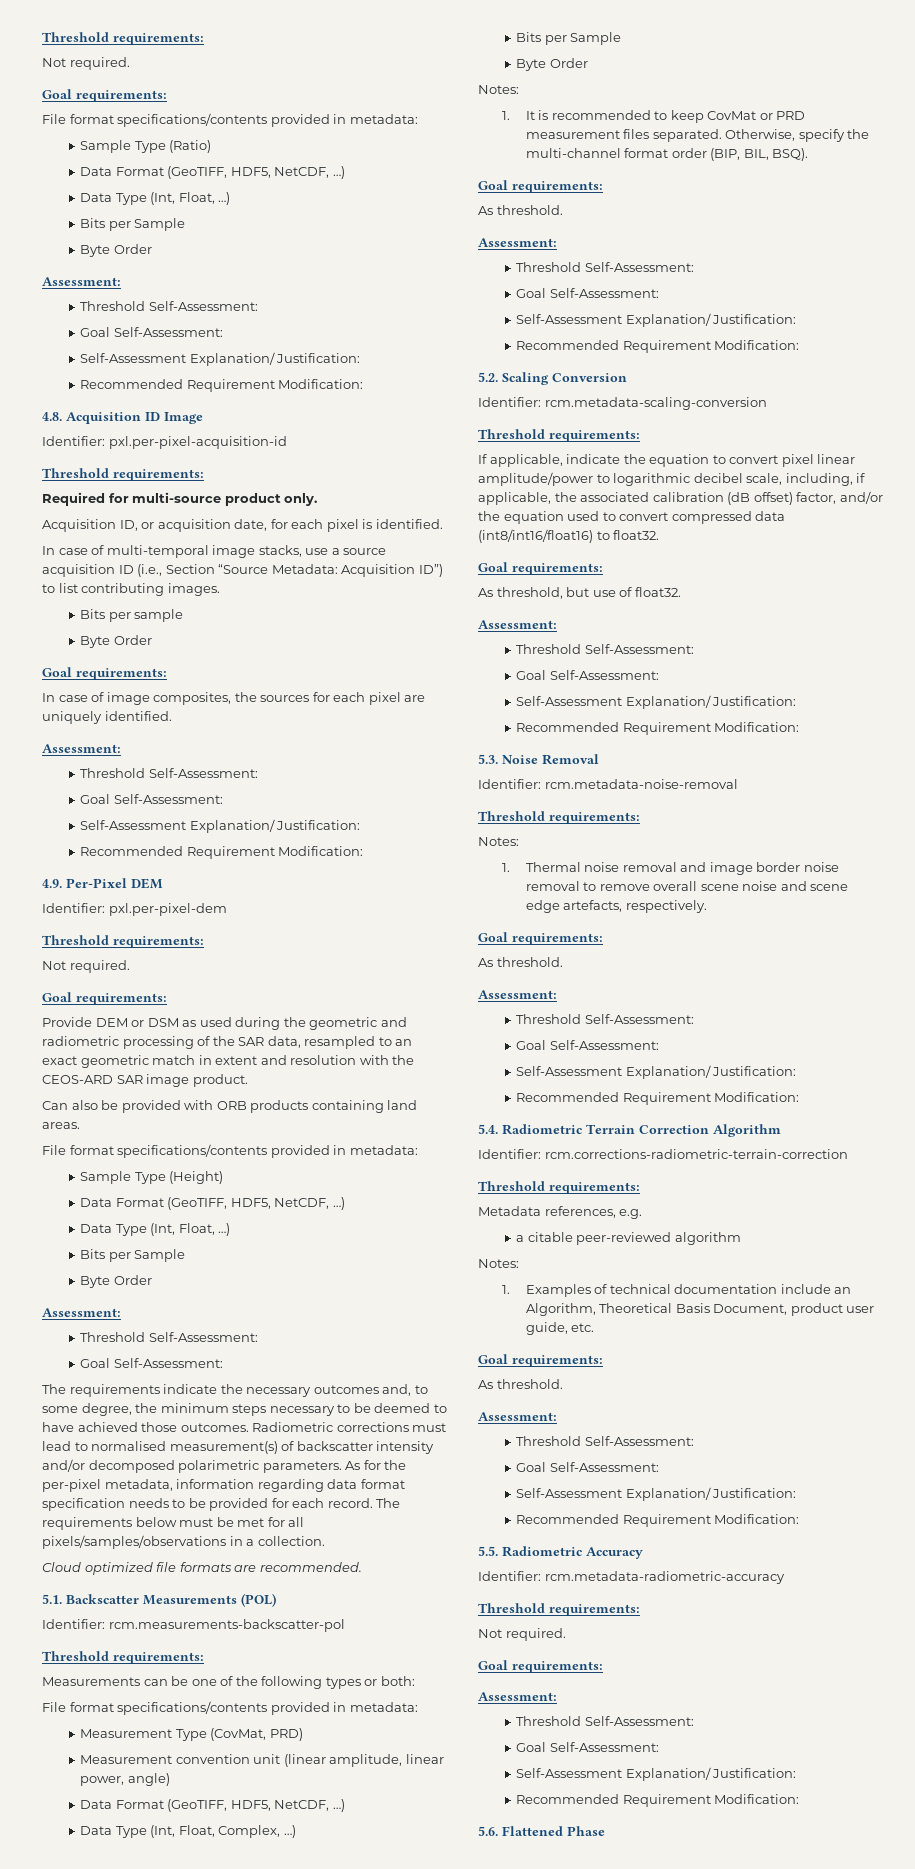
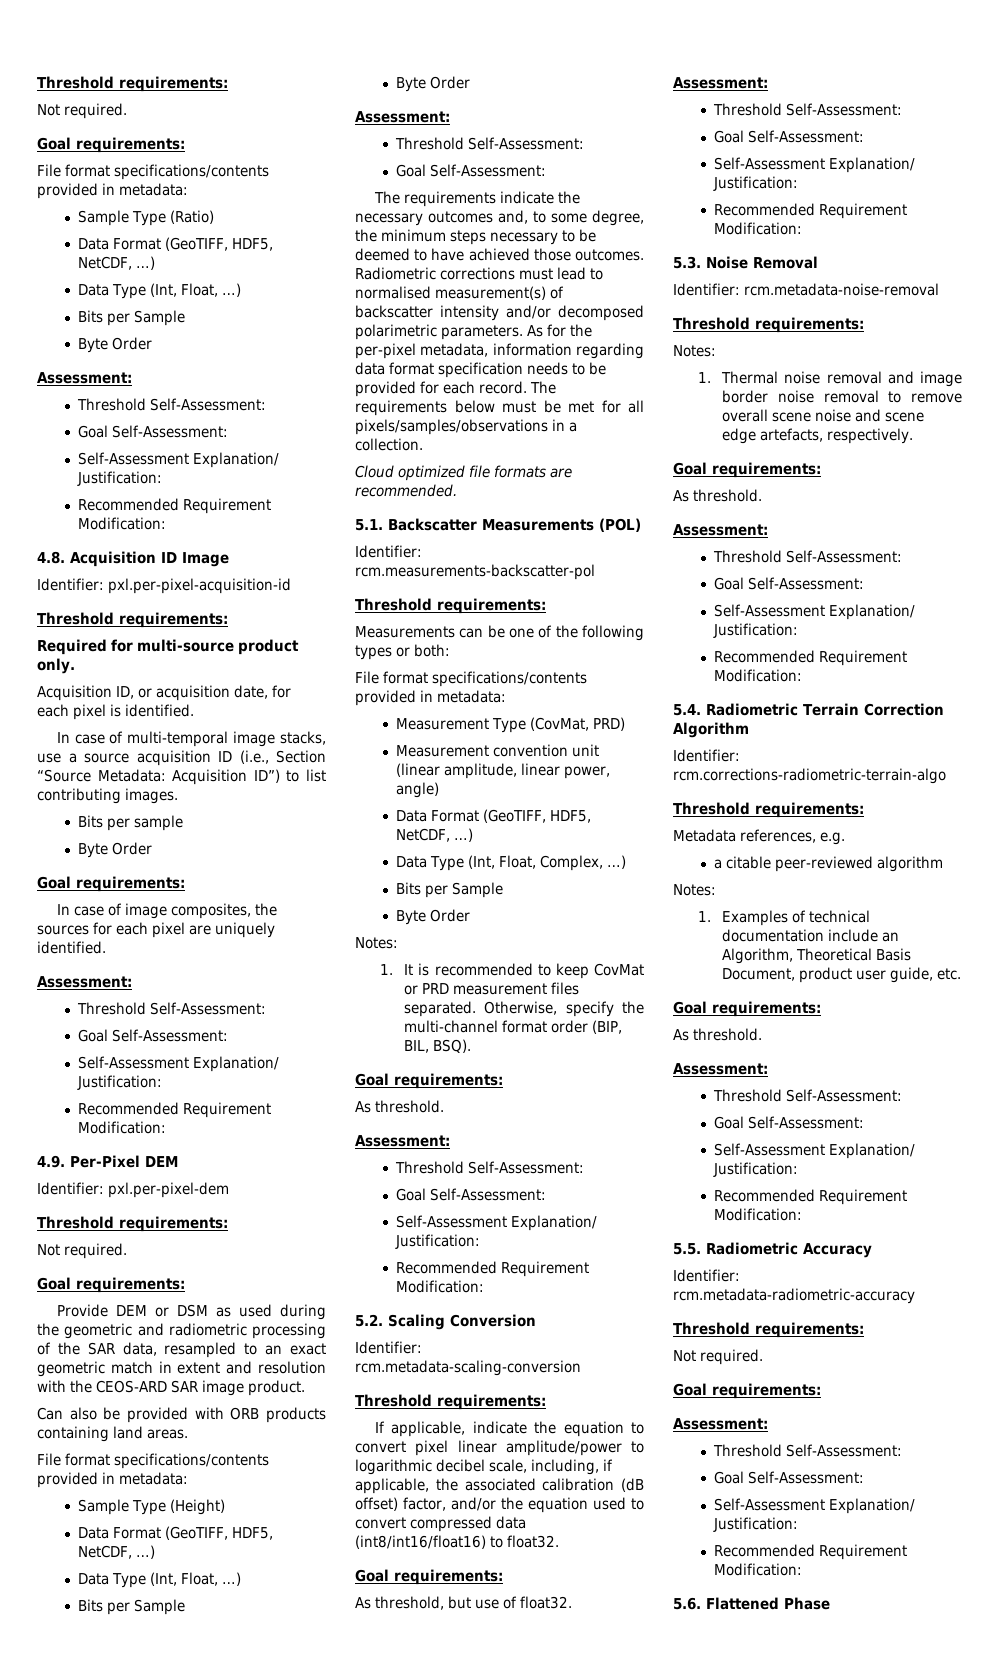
[544,1149,848,1159] rcm.corrections-radiometric-terrain-correction -> [673,768,946,784] rcm.corrections-radiometric-terrain-algo

